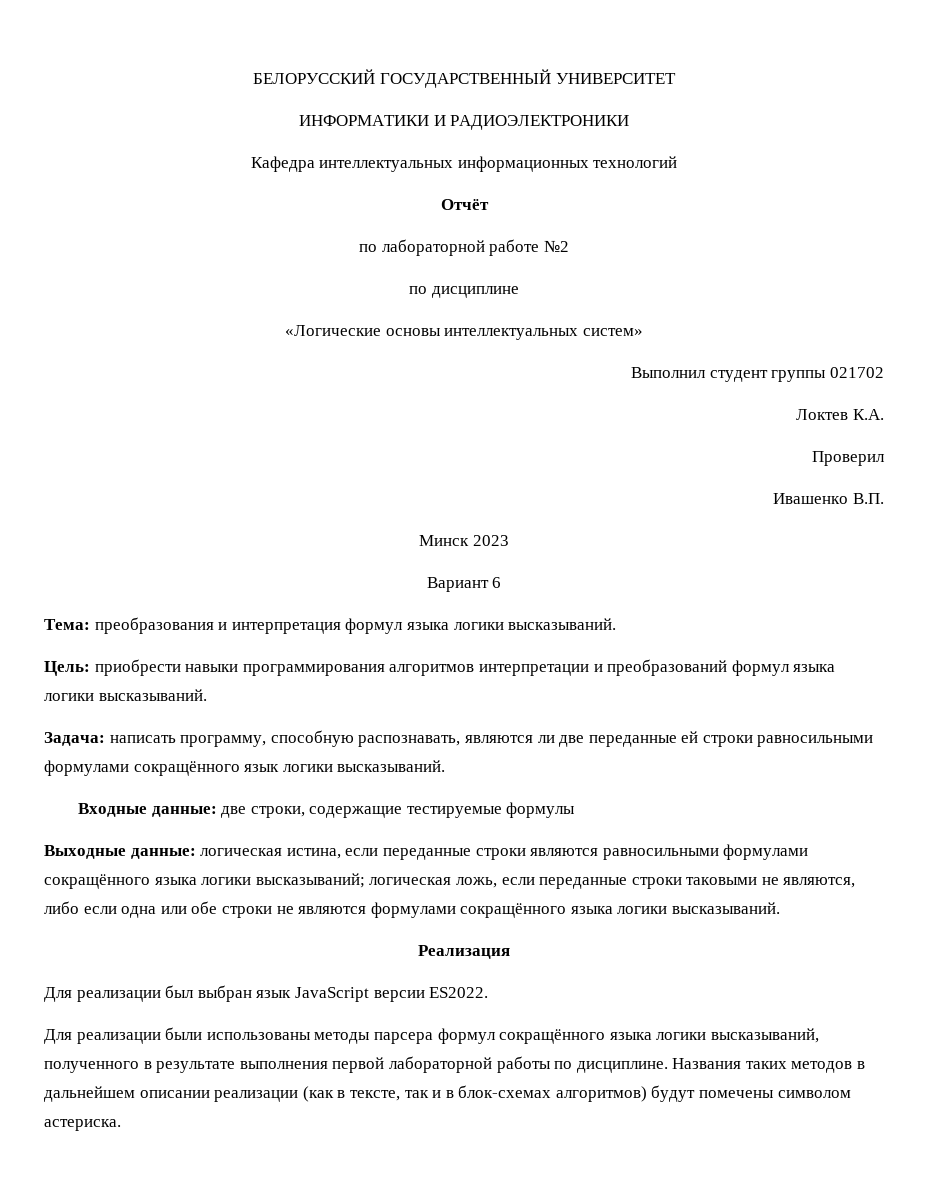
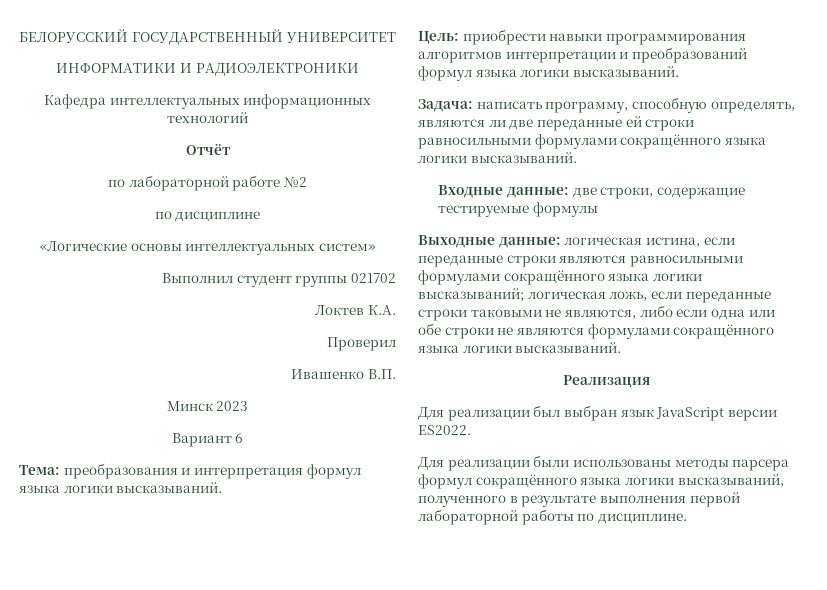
[358,735,461,747] распознавать, -> [710,101,795,113] определять,
[244,764,280,772] язык -> [724,137,766,145] языка
[672,1058,866,1073] [44,1085,851,1102] [44,1119,121,1131] Названия таких методов в дальнейшем описании реализации (как в тексте, так и в блок-схемах алгоритмов) будут помечены символом астериска. -> (687, 518) none

